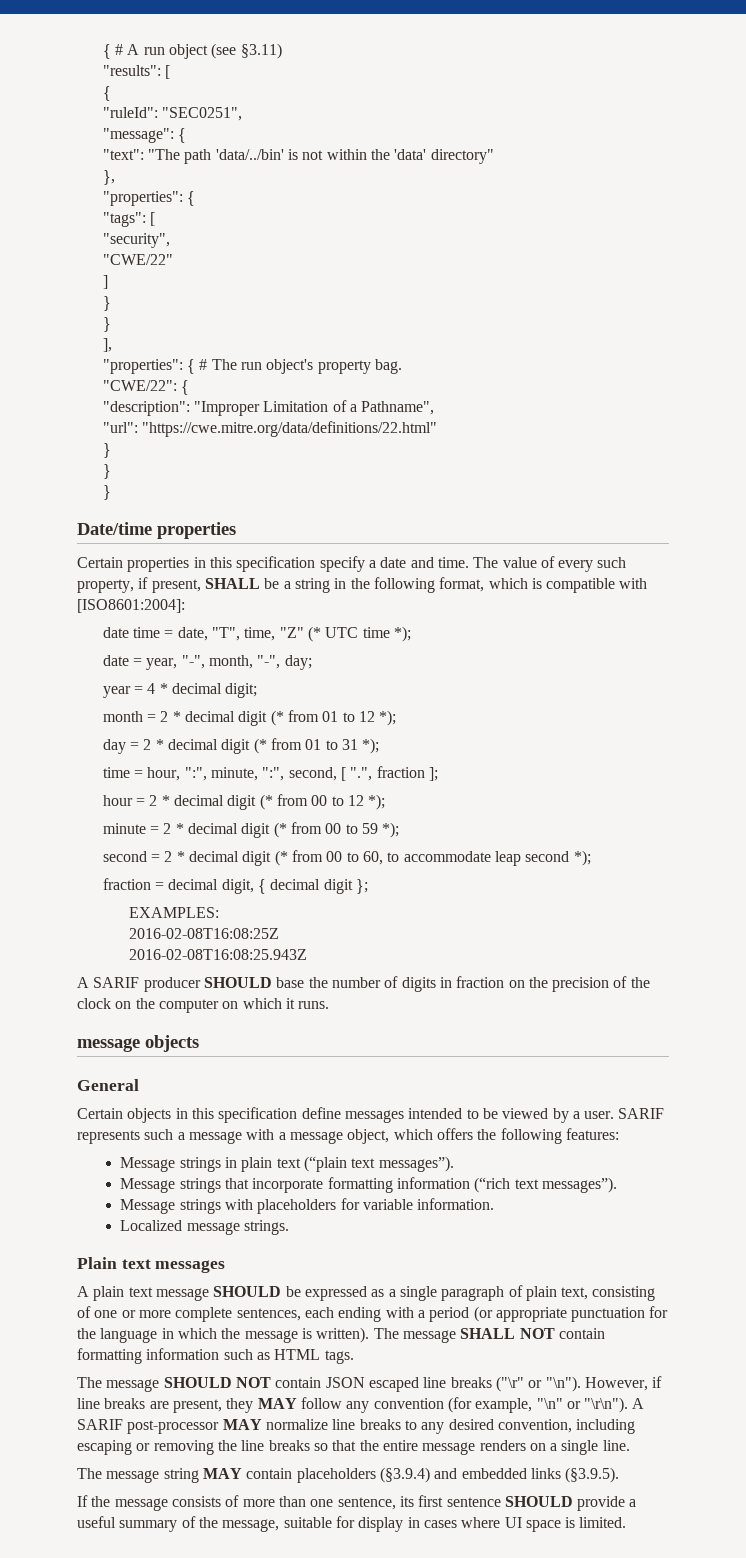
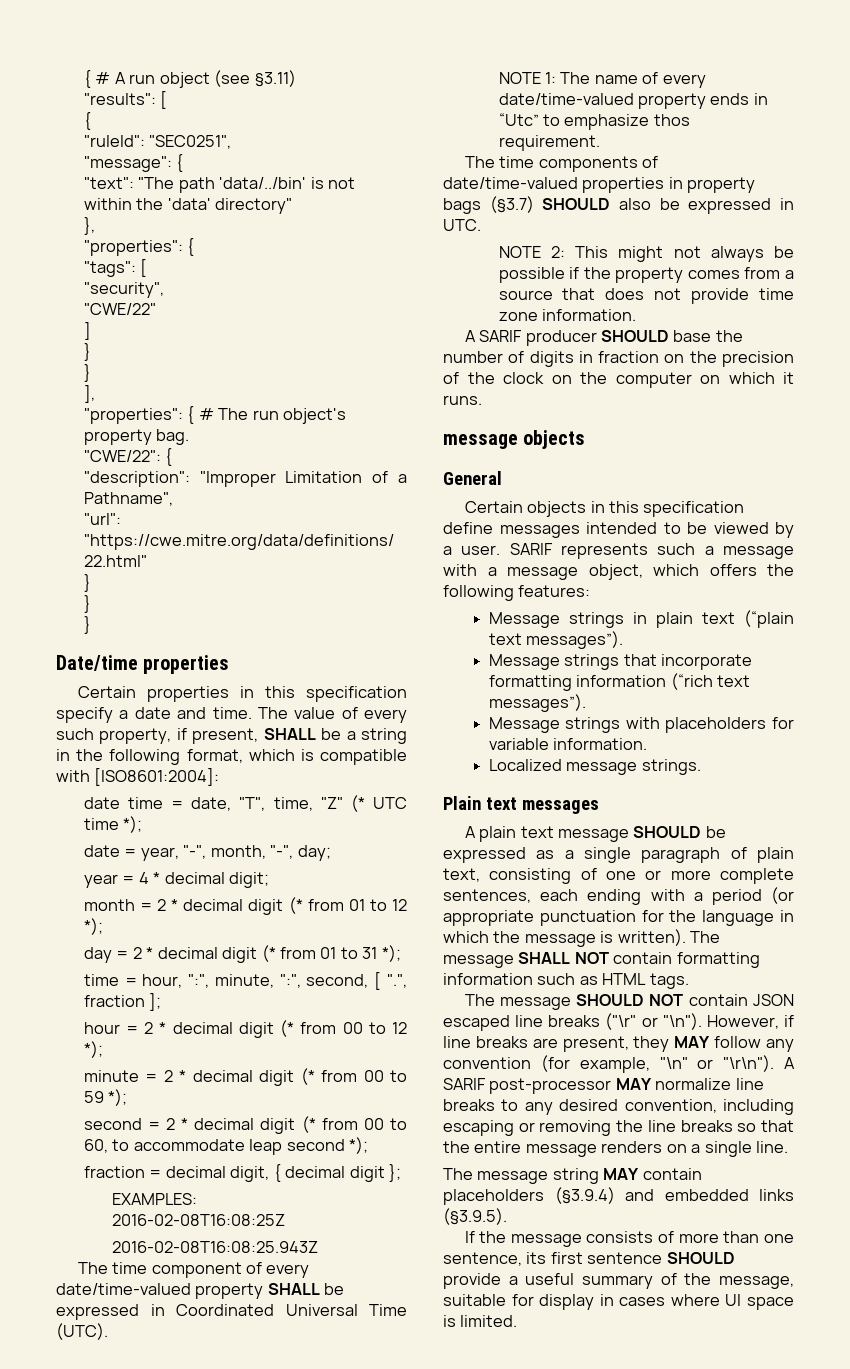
(307, 954) none -> [77,1262,310,1278] [56,1283,345,1299] [56,1304,407,1320] [56,1323,108,1340] [498,72,706,88] [498,93,768,109] [498,113,690,130] [498,135,600,151] [464,156,658,172] [443,177,756,193] [443,196,794,214] [443,219,481,231] [498,246,794,262] [498,267,794,283] [498,288,794,304] [498,309,636,321] // The time component of every date/time-valued property SHALL be expressed in Coordinated Universal Time (UTC). // NOTE 1: The name of every date/time-valued property ends in “Utc” to emphasize thos requirement. // The time components of date/time-valued properties in property bags (§3.7) SHOULD also be expressed in UTC. // NOTE 2: This might not always be possible if the property comes from a source that does not provide time zone information.

